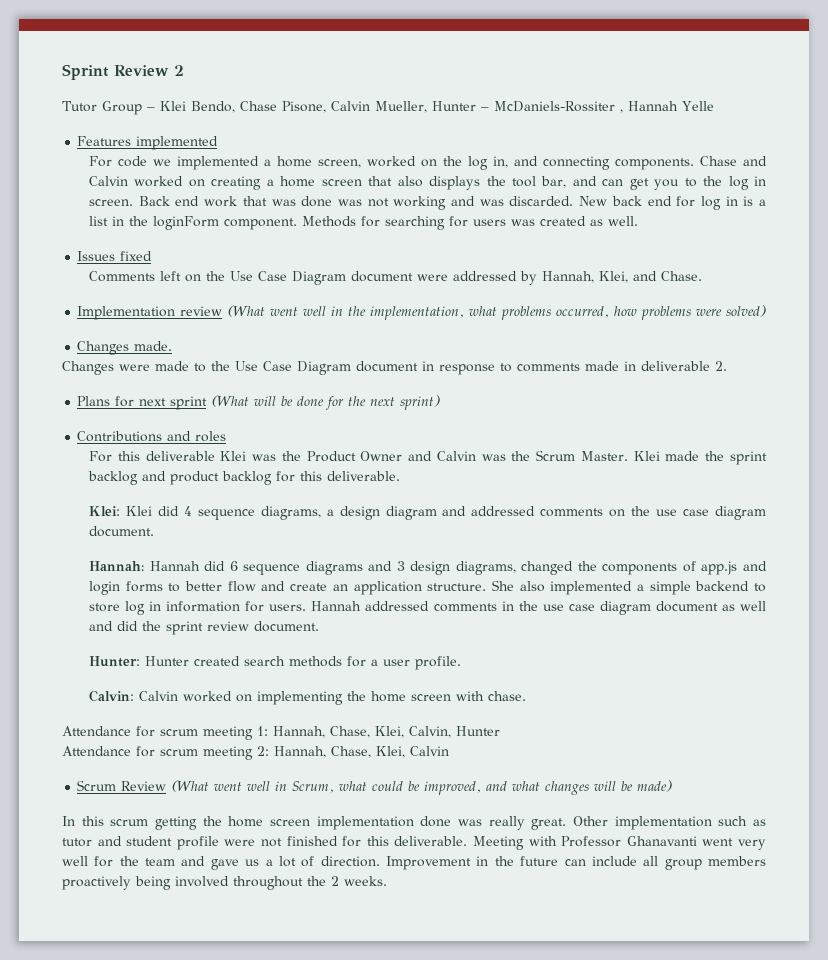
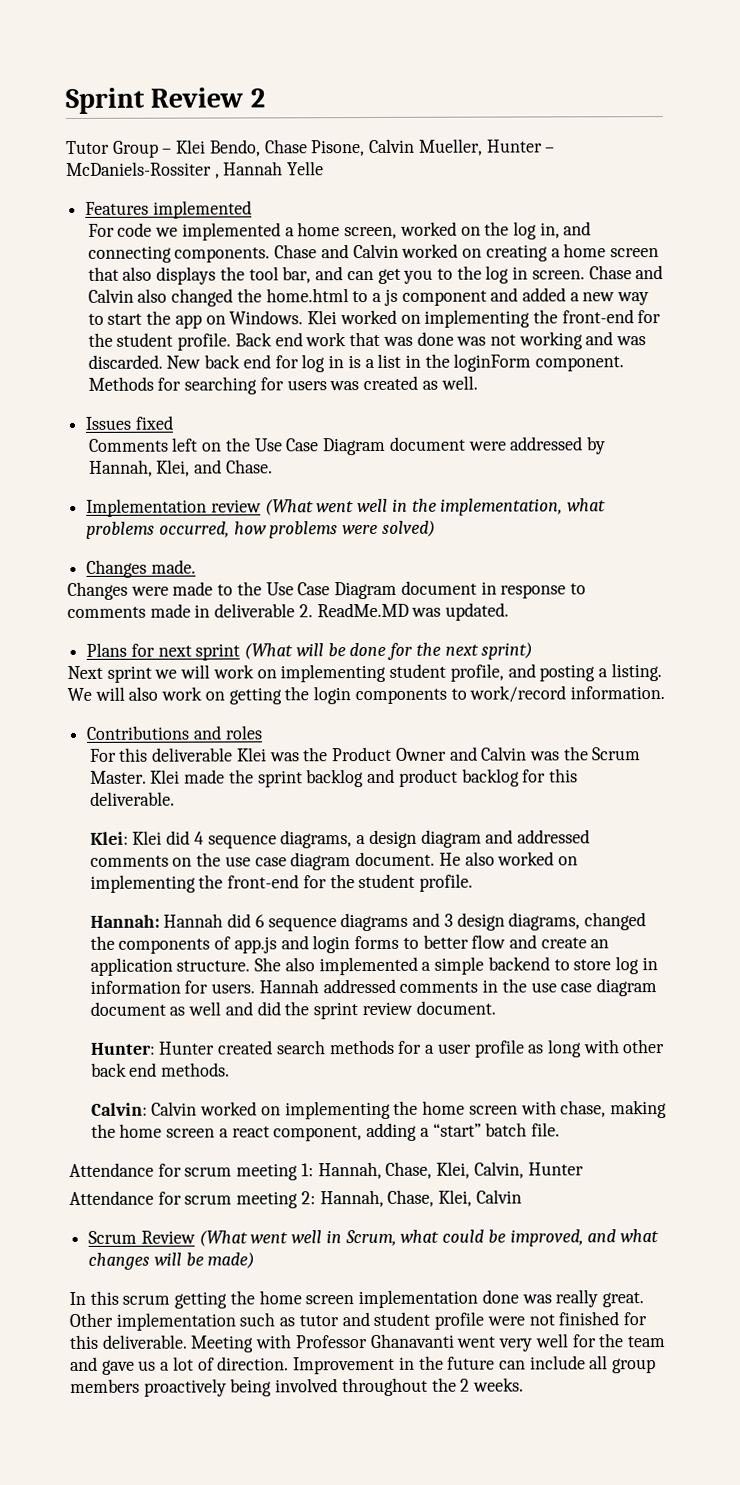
(134, 202) none -> [588,265,664,280] [87,287,650,307] [87,309,662,329] [87,332,232,351] Chase and Calvin also changed the home.html to a js component and added a new way to start the app on Windows. Klei worked on implementing the front-end for the student profile.
(727, 366) none -> [316,602,510,621] ReadMe.MD was updated.
(441, 402) none -> [67,663,662,683] [67,685,665,705] // Next sprint we will work on implementing student profile, and posting a listing. We will also work on getting the login components to work/record information.
(155, 531) none -> [438,851,579,866] [89,873,474,893] He also worked on implementing the front-end for the student profile.
[415,656,462,670] profile. -> [473,1039,666,1058] [90,1062,231,1077] profile as long with other back end methods.
[488,691,527,701] chase. -> [560,1100,668,1119] [90,1122,561,1142] chase, making the home screen a react component, adding a “start” batch file.

